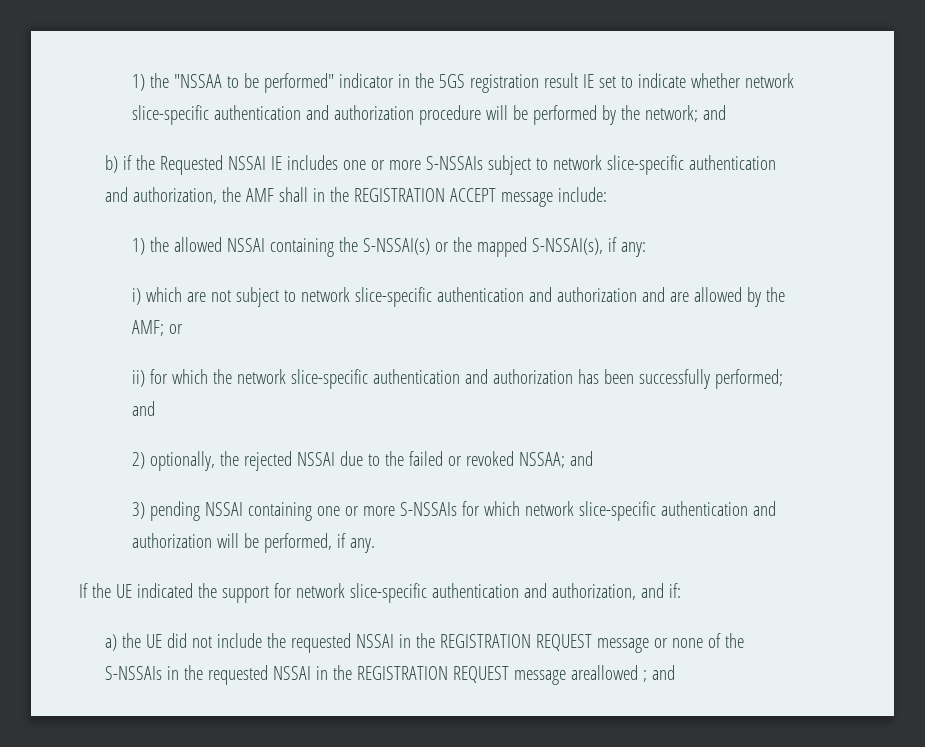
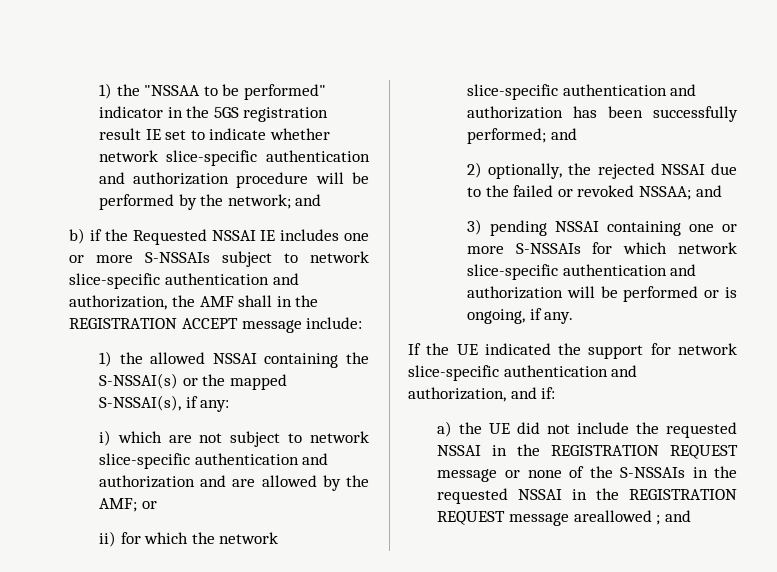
[263,533,332,553] performed, -> [623,286,737,302] [466,309,525,324] performed or is ongoing,

